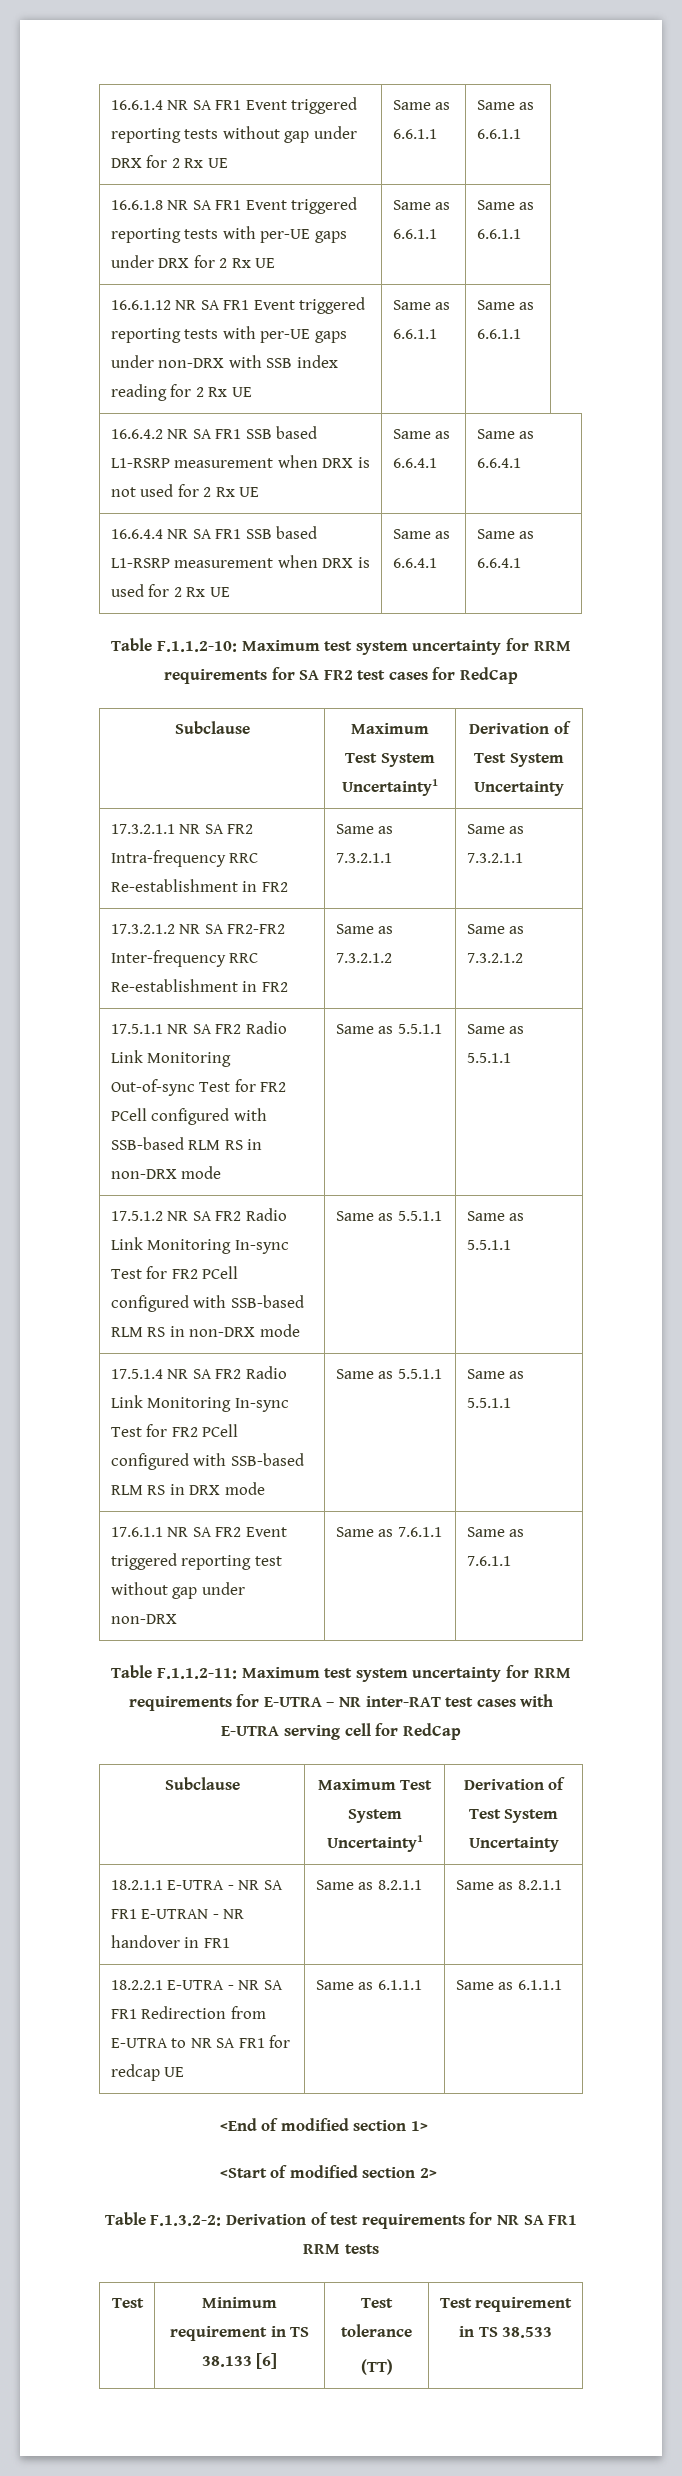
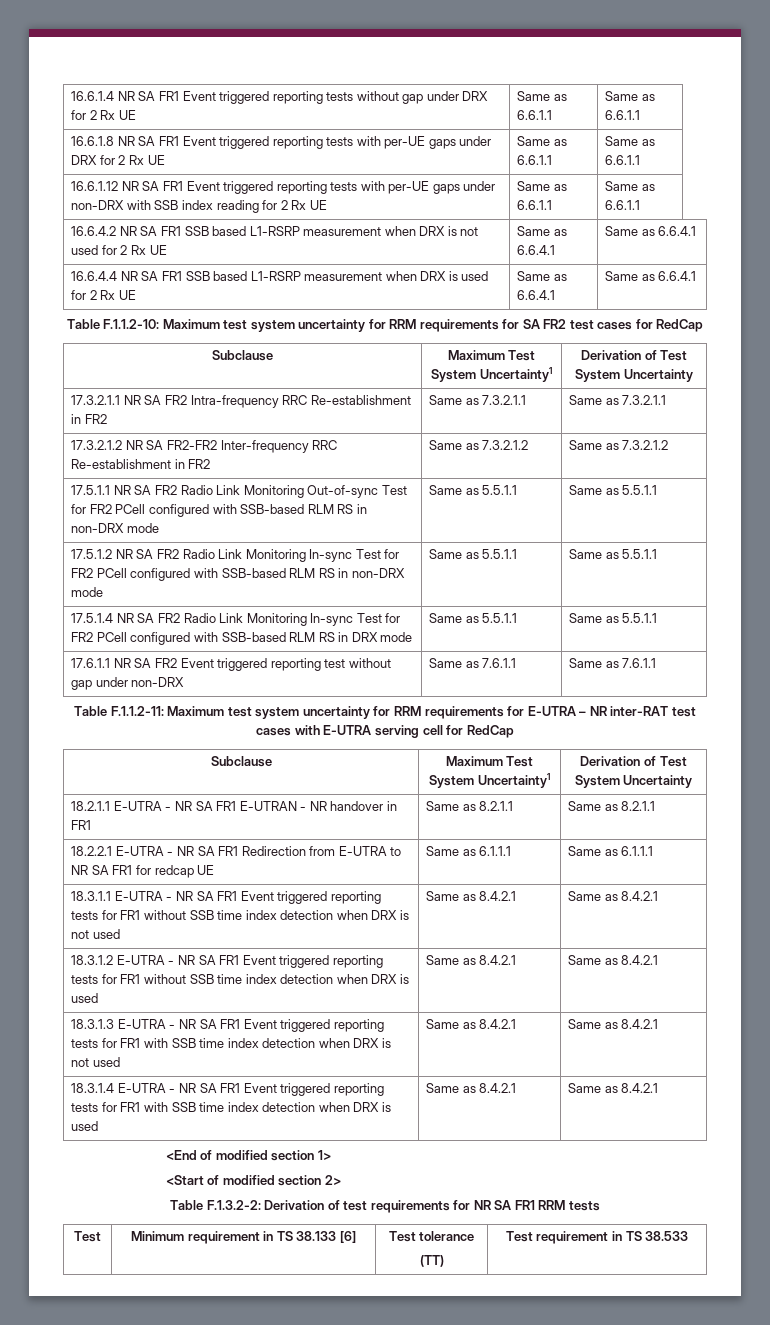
(562, 1985) none -> [71,891,381,904] [71,910,409,920] [71,929,120,939] [426,891,517,901] [568,891,659,901] [71,955,383,968] [71,974,409,984] [71,993,99,1003] [426,955,517,965] [568,955,659,965] [71,1019,384,1032] [71,1038,391,1048] [71,1057,120,1067] [426,1019,517,1029] [568,1019,659,1029] [71,1083,384,1096] [71,1102,391,1112] [71,1121,99,1131] [426,1083,517,1093] [568,1083,659,1093] // 18.3.1.1 E-UTRA - NR SA FR1 Event triggered reporting tests for FR1 without SSB time index detection when DRX is not used | Same as 8.4.2.1 | Same as 8.4.2.1 // 18.3.1.2 E-UTRA - NR SA FR1 Event triggered reporting tests for FR1 without SSB time index detection when DRX is used | Same as 8.4.2.1 | Same as 8.4.2.1 // 18.3.1.3 E-UTRA - NR SA FR1 Event triggered reporting tests for FR1 with SSB time index detection when DRX is not used | Same as 8.4.2.1 | Same as 8.4.2.1 // 18.3.1.4 E-UTRA - NR SA FR1 Event triggered reporting tests for FR1 with SSB time index detection when DRX is used | Same as 8.4.2.1 | Same as 8.4.2.1

